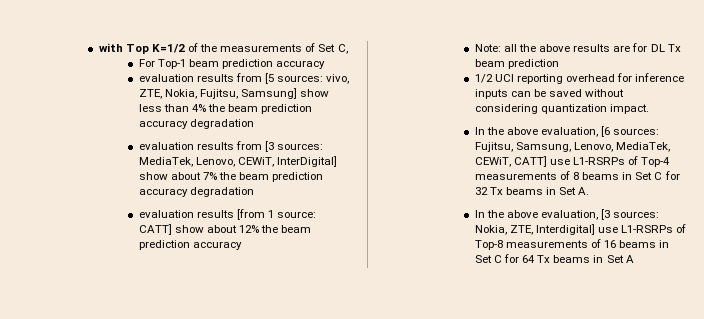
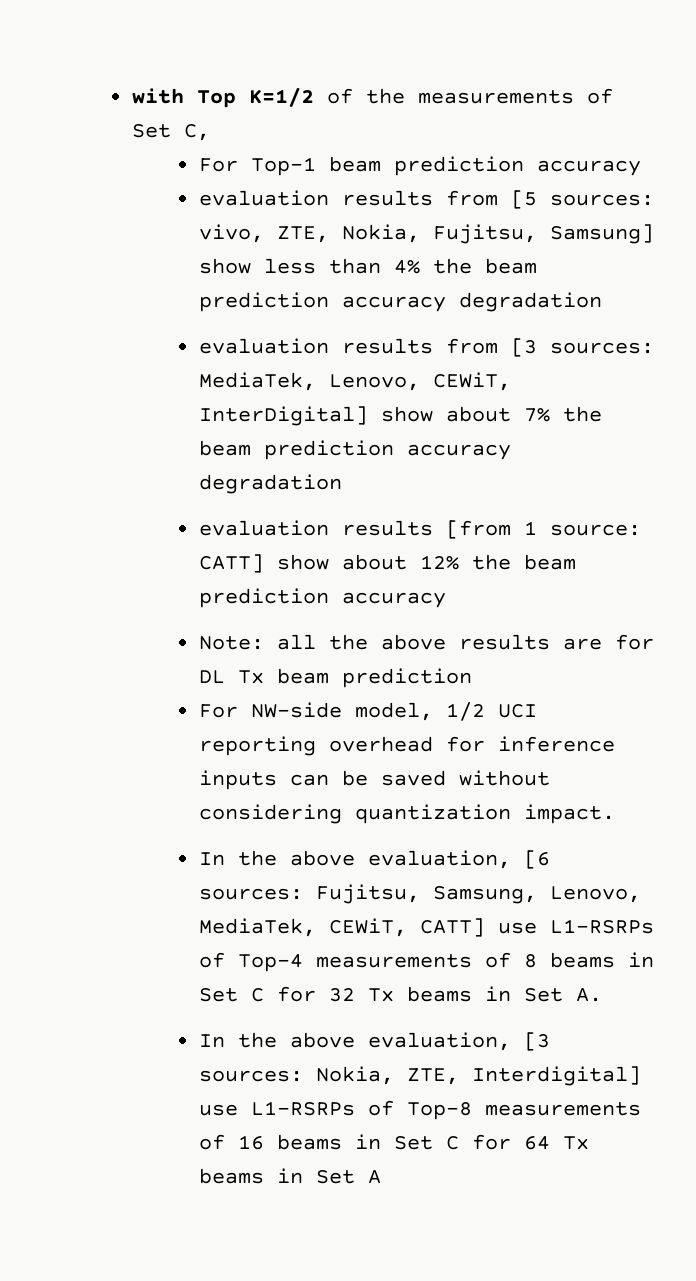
(559, 64) none -> [198,702,433,721] For NW-side model,

